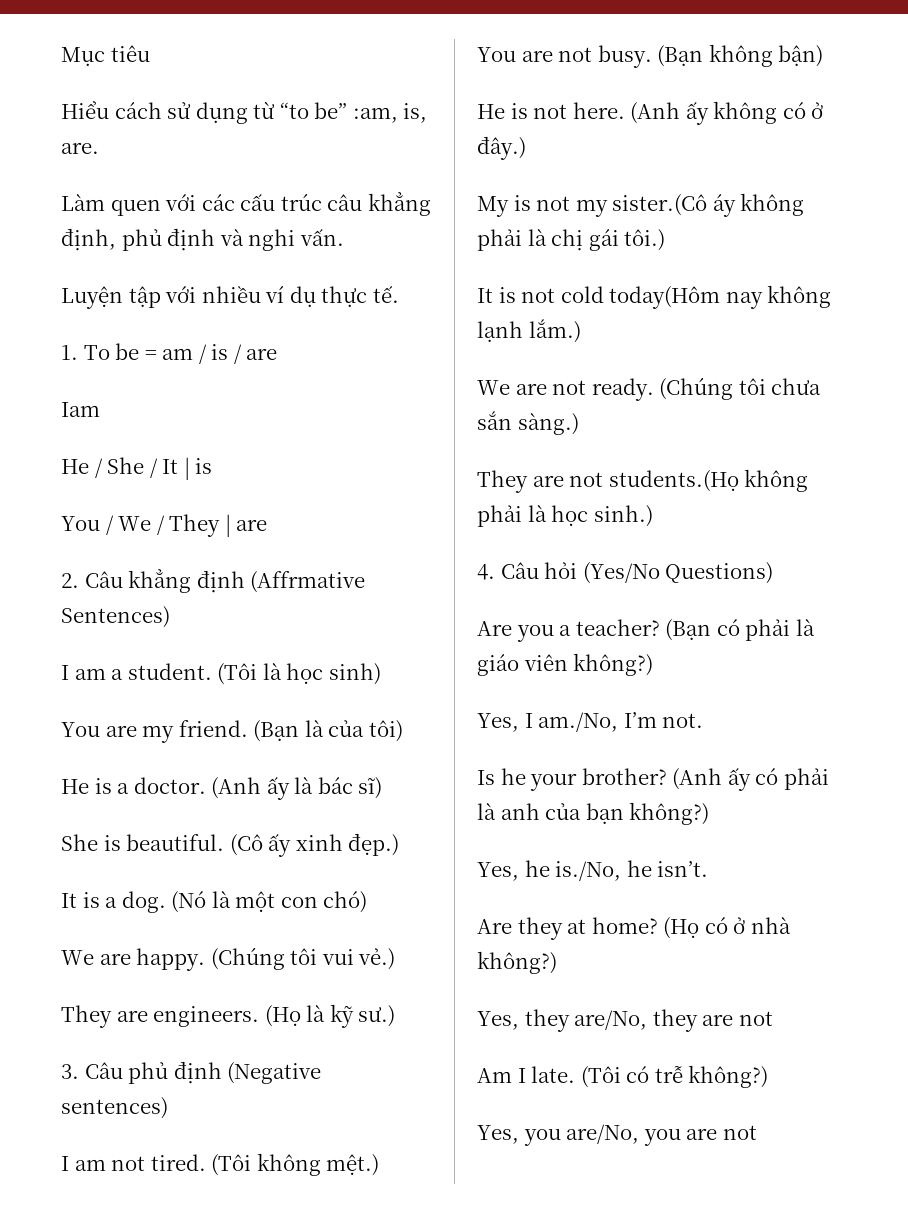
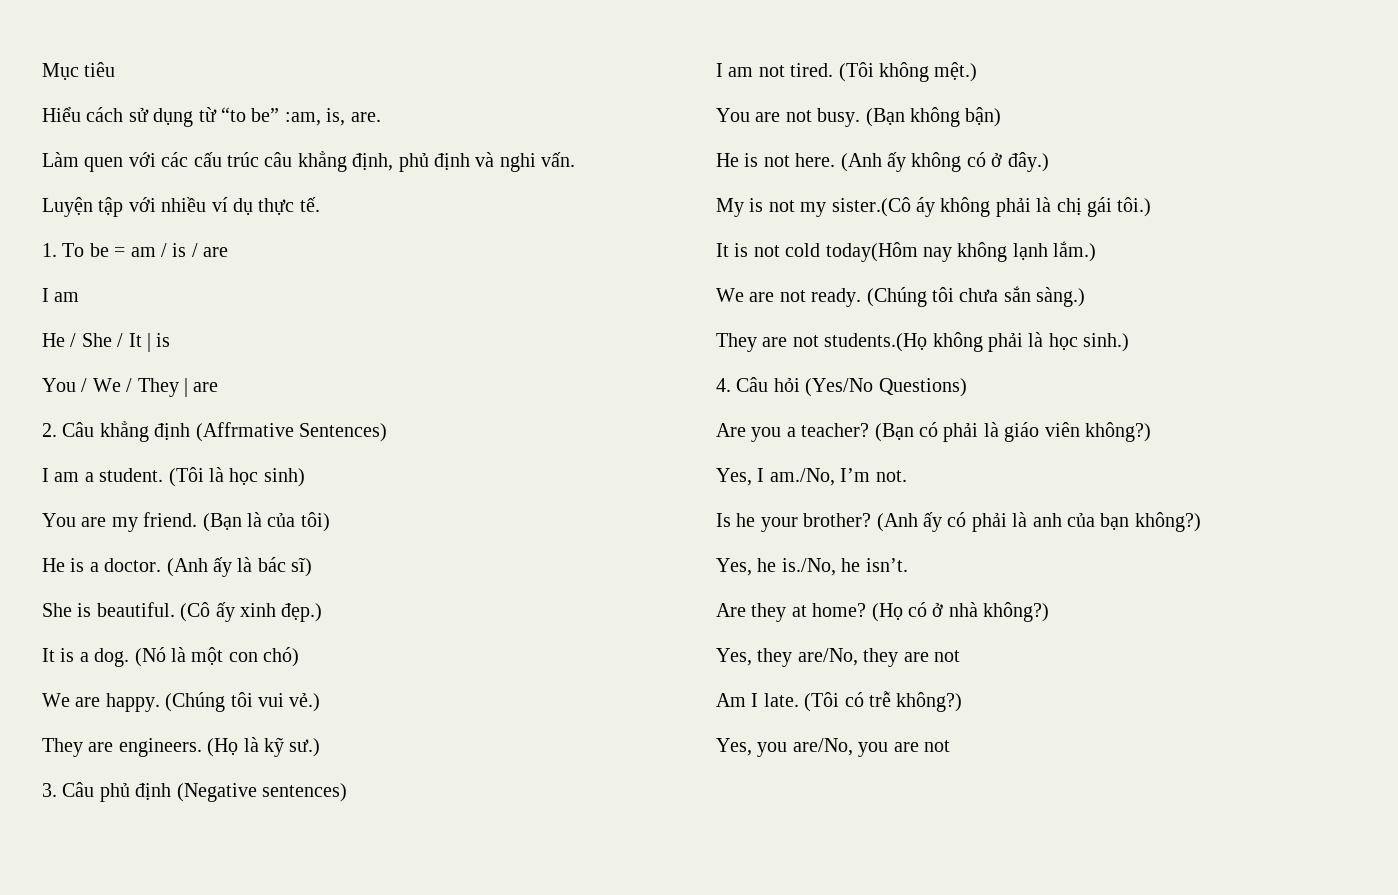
[61,402,100,417] Iam -> [42,288,80,302] I am

